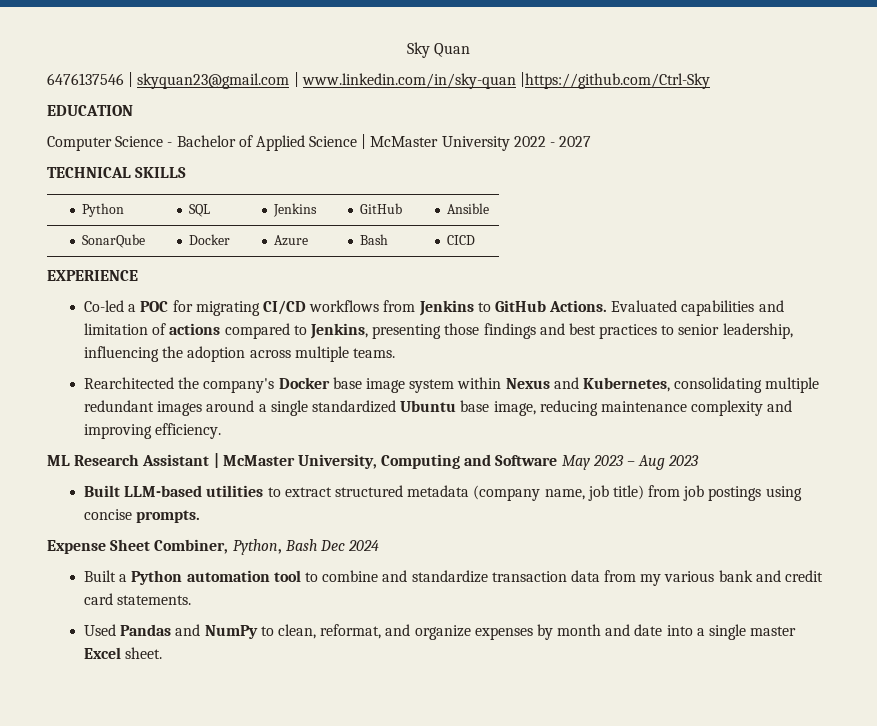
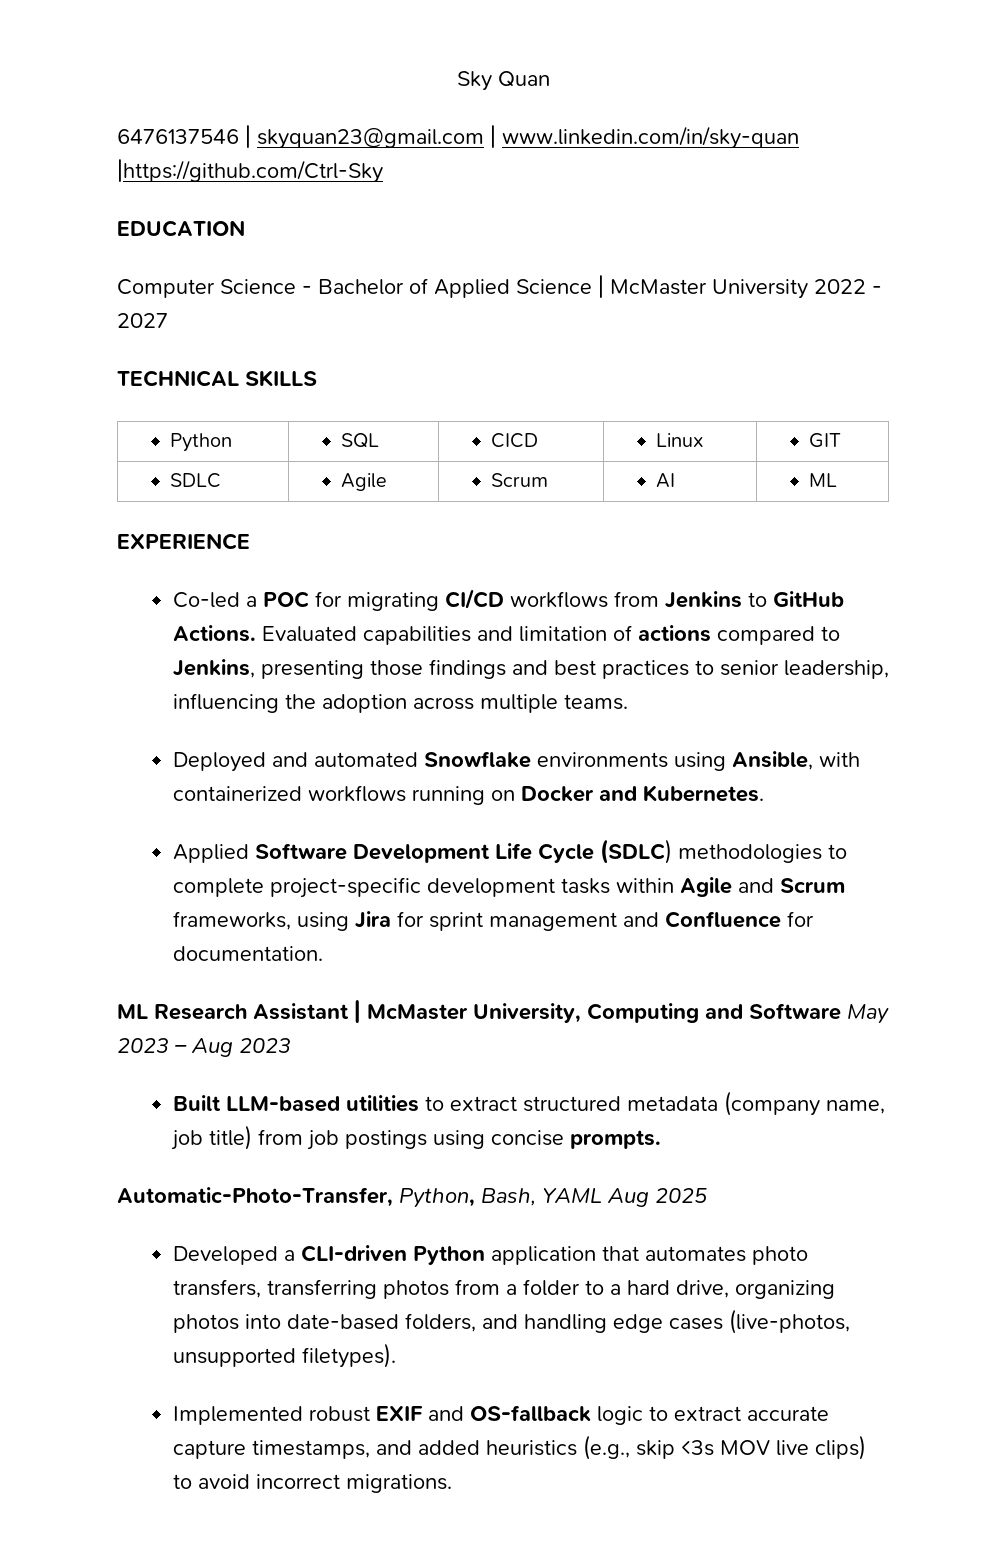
[273,203,318,217] [360,203,403,214] [447,203,490,214] [82,234,146,248] [189,234,231,245] [274,235,309,246] [360,234,389,245] [447,235,476,245] Jenkins | GitHub | Ansible // SonarQube | Docker | Azure | Bash | CICD -> [491,433,539,448] [656,433,705,447] [809,433,842,448] [170,473,222,488] [341,473,388,491] [491,473,549,487] [656,473,676,488] [809,473,838,487] CICD | Linux | GIT // SDLC | Agile | Scrum | AI | ML
[84,377,820,393] [84,400,793,416] [84,423,222,439] Rearchitected the company's Docker base image system within Nexus and Kubernetes, consolidating multiple redundant images around a single standardized Ubuntu base image, reducing maintenance complexity and improving efficiency. -> [172,751,860,772] [172,785,764,805] [172,839,847,864] [172,877,845,898] [172,911,814,931] [172,946,323,961] Deployed and automated Snowflake environments using Ansible, with containerized workflows running on Docker and Kubernetes. // Applied Software Development Life Cycle (SDLC) methodologies to complete project-specific development tasks within Agile and Scrum frameworks, using Jira for sprint management and Confluence for documentation.
[47,539,380,555] [84,570,823,586] [84,593,192,605] [84,624,797,640] [84,647,163,659] Expense Sheet Combiner, Python, Bash Dec 2024 // Built a Python automation tool to combine and standardize transaction data from my various bank and credit card statements. // Used Pandas and NumPy to clean, reformat, and organize expenses by month and date into a single master Excel sheet. -> [117,1187,707,1208] [172,1245,808,1265] [172,1279,835,1299] [172,1309,850,1334] [172,1343,396,1368] [172,1405,829,1425] [172,1435,866,1460] [172,1474,452,1493] Automatic-Photo-Transfer, Python, Bash, YAML Aug 2025 // Developed a CLI-driven Python application that automates photo transfers, transferring photos from a folder to a hard drive, organizing photos into date-based folders, and handling edge cases (live-photos, unsupported filetypes). // Implemented robust EXIF and OS-fallback logic to extract accurate capture timestamps, and added heuristics (e.g., skip <3s MOV live clips) to avoid incorrect migrations.

